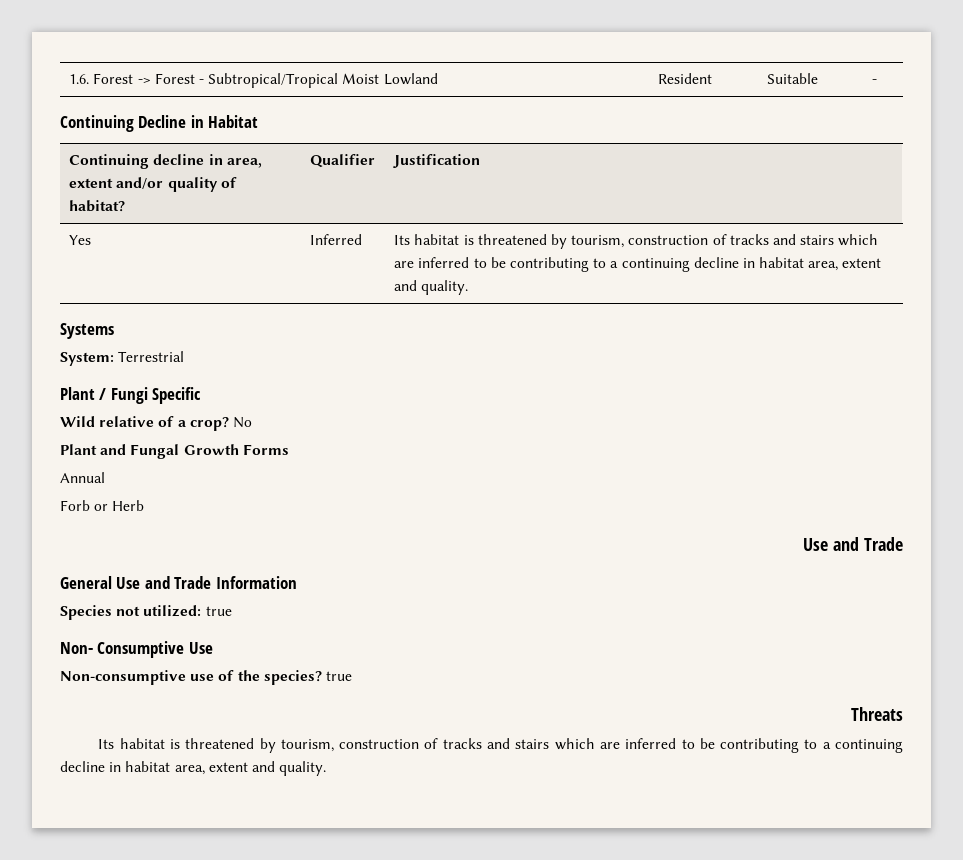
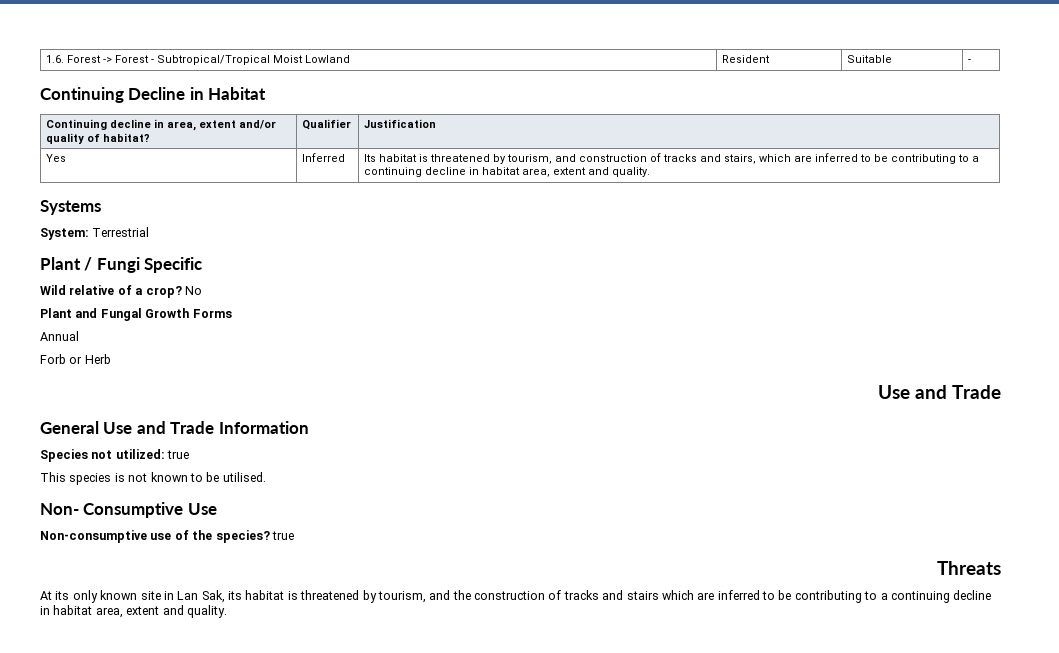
[628,234,835,245] construction of tracks and stairs -> [554,153,756,164] and construction of tracks and stairs,
(232, 611) none -> [40,472,266,485] // This species is not known to be utilised.
[98,738,334,753] Its habitat is threatened by tourism, -> [40,590,471,603] At its only known site in Lan Sak, its habitat is threatened by tourism, and the

